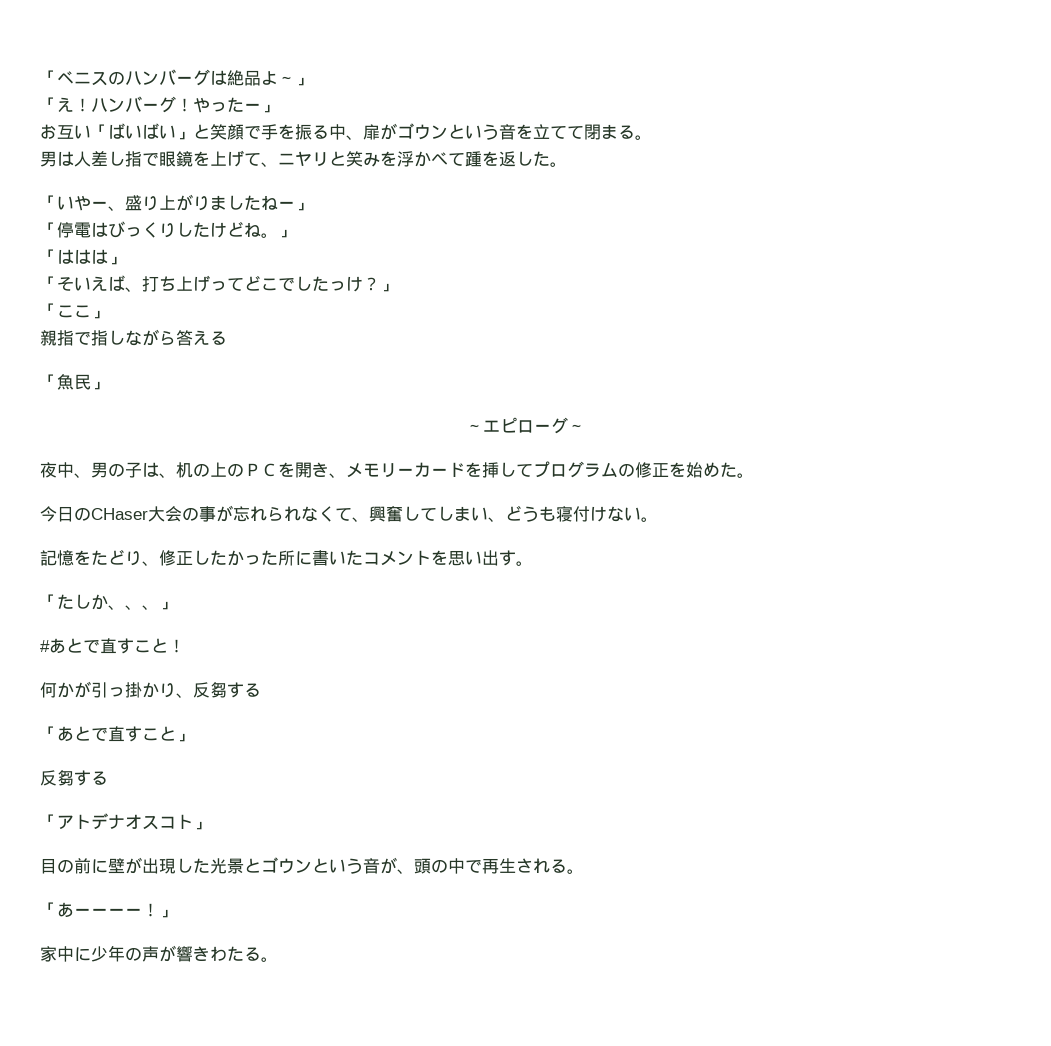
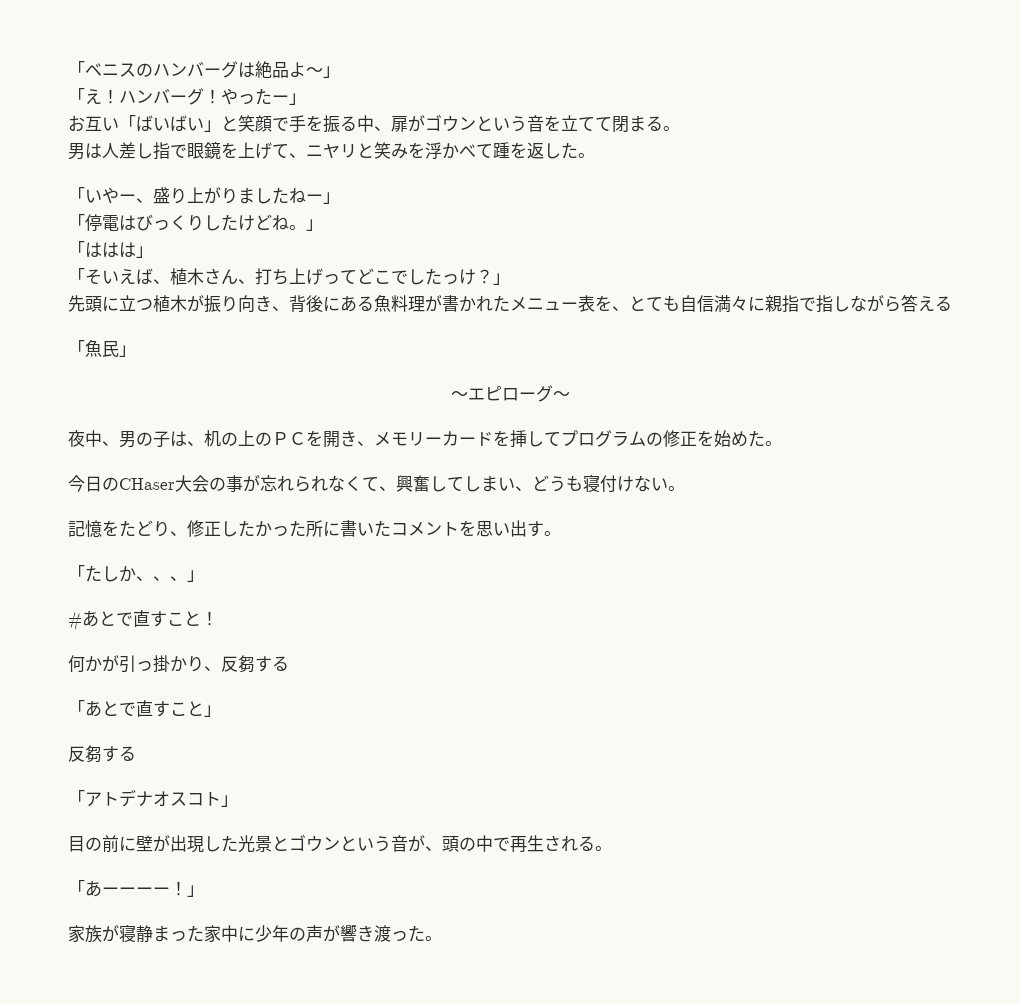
(142, 289) none -> [170,268,255,285] 植木さん、
[40,303,108,319] 「ここ」 // -> [68,295,765,313] 先頭に立つ植木が振り向き、背後にある魚料理が書かれたメニュー表を、とても自信満々に
(57, 954) none -> [85,925,221,943] 族が寝静まった家
[210,946,261,961] わたる -> [374,925,425,942] 渡った

